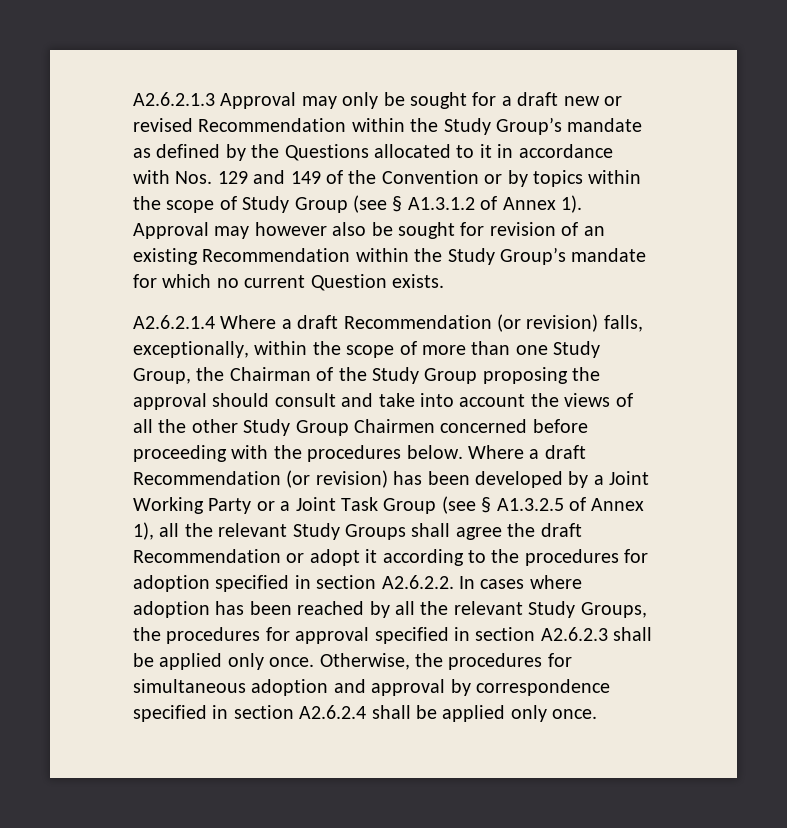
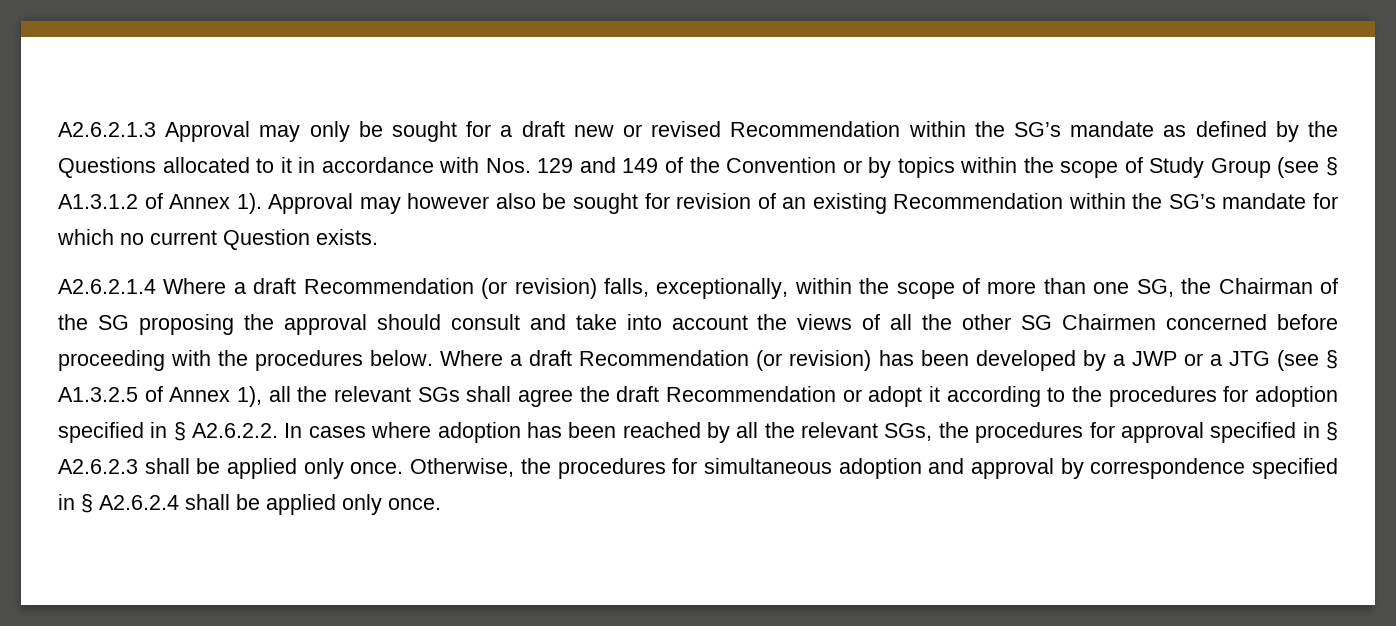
[443,117,562,135] Study Group’s -> [1014,122,1062,137] SG’s
[447,247,566,265] Study Group’s -> [1168,194,1216,209] SG’s
[553,341,601,358] [133,368,191,384] Study Group, -> [1136,279,1174,297] SG,
[372,367,478,384] Study Group -> [97,315,129,330] SG
[243,419,349,436] Study Group -> [1021,315,1053,330] SG
[609,471,650,485] [133,497,437,514] Joint Working Party or a Joint Task Group -> [1131,351,1270,366] JWP or a JTG
[292,523,406,540] Study Groups -> [417,387,460,402] SGs
[316,575,377,589] section -> [173,422,186,441] §
[528,601,647,618] Study Groups, -> [884,423,933,441] SGs,
[475,627,536,641] section -> [1325,422,1338,441] §
[233,705,294,719] section -> [81,494,93,513] §

